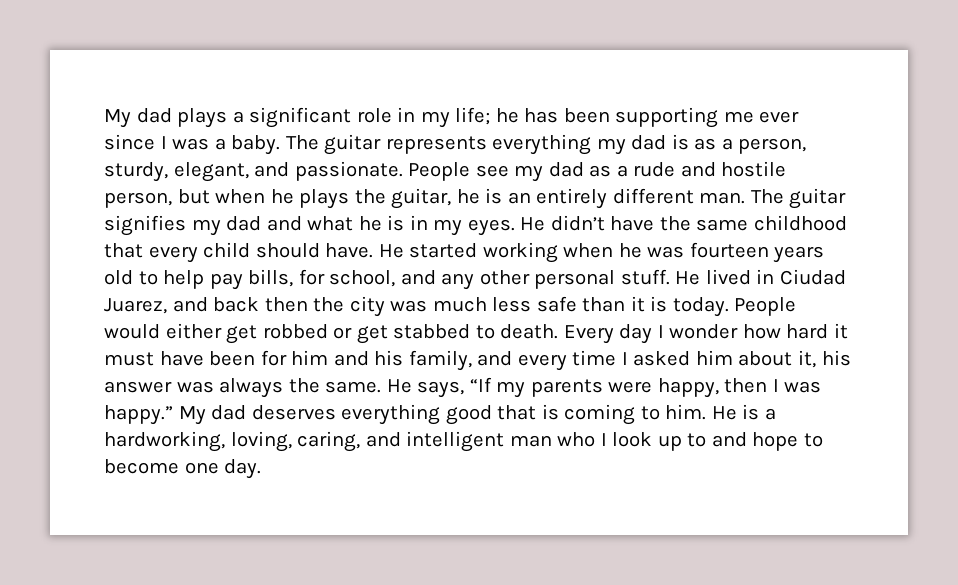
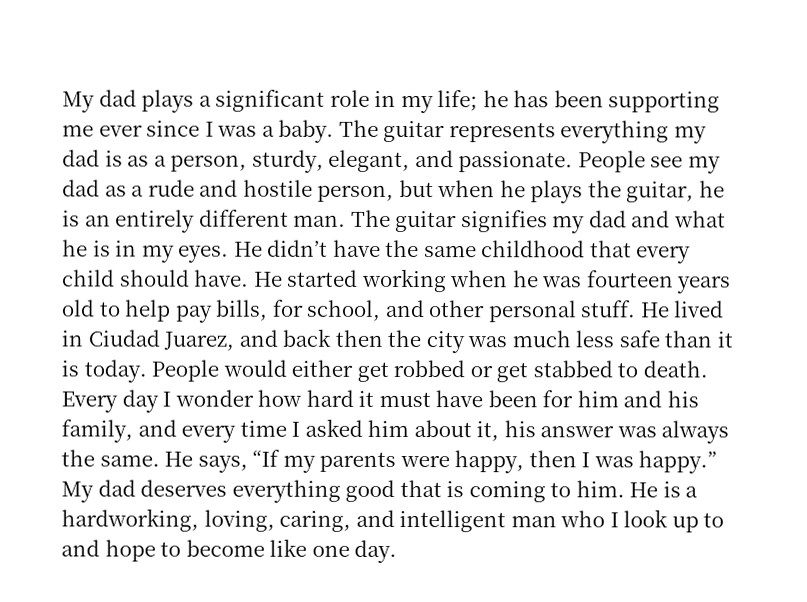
[441,273,475,290] any -> (425, 308) none
(179, 466) none -> [269,538,308,557] like

